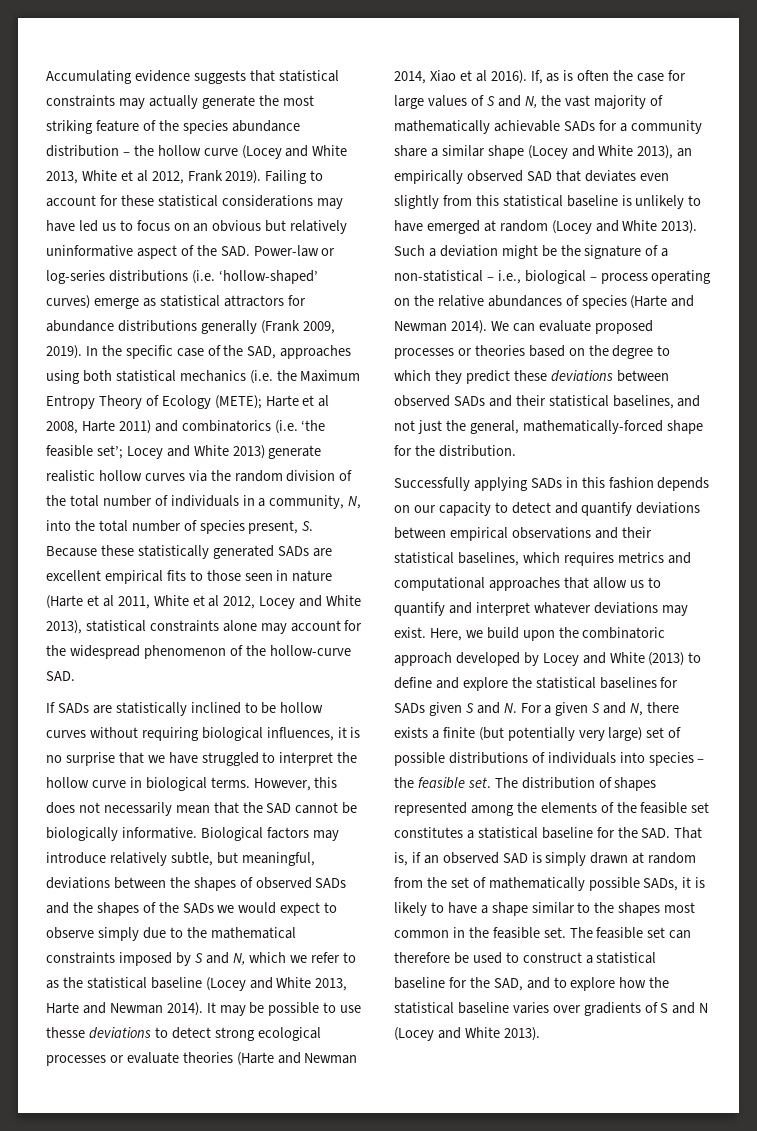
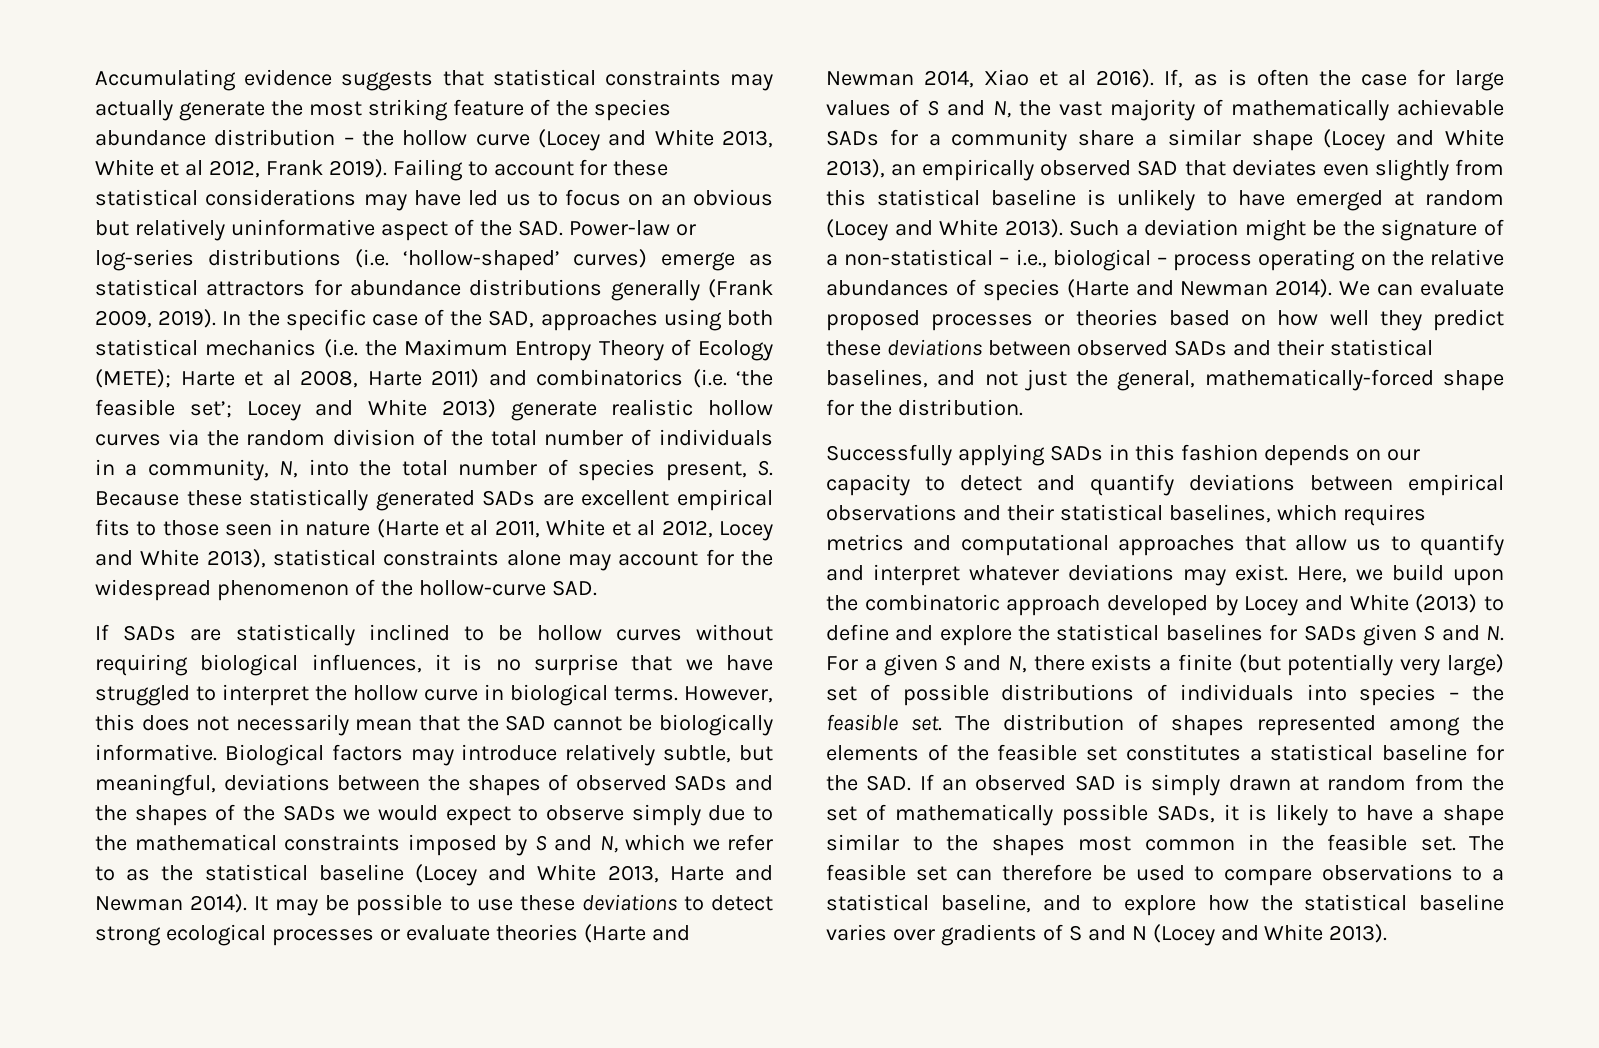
[46,1027,85,1038] thesse -> [519,895,575,911] these
[588,345,671,359] [394,370,431,381] the degree to which -> [1277,310,1369,326] how well
[674,827,703,839] [394,852,421,866] That is, if -> [919,774,934,790] If
[522,952,657,964] [394,977,523,991] construct a statistical baseline for the SAD, -> [1223,864,1504,886] [826,894,1031,913] compare observations to a statistical baseline,

